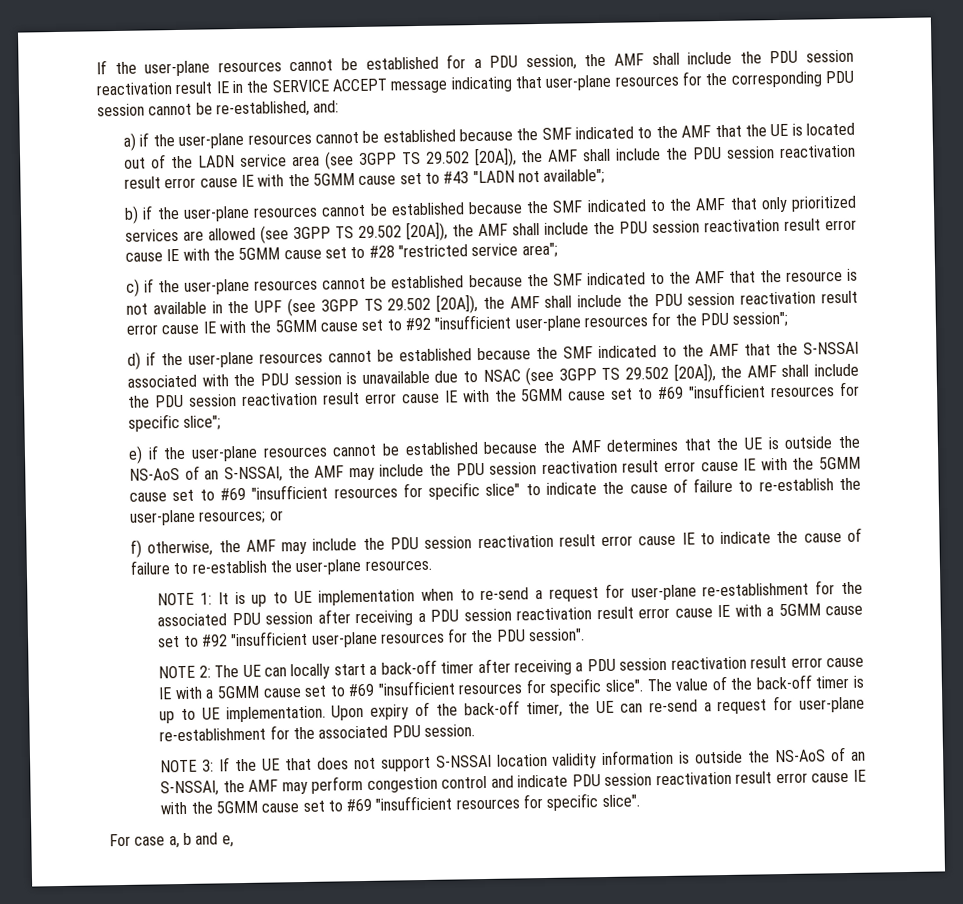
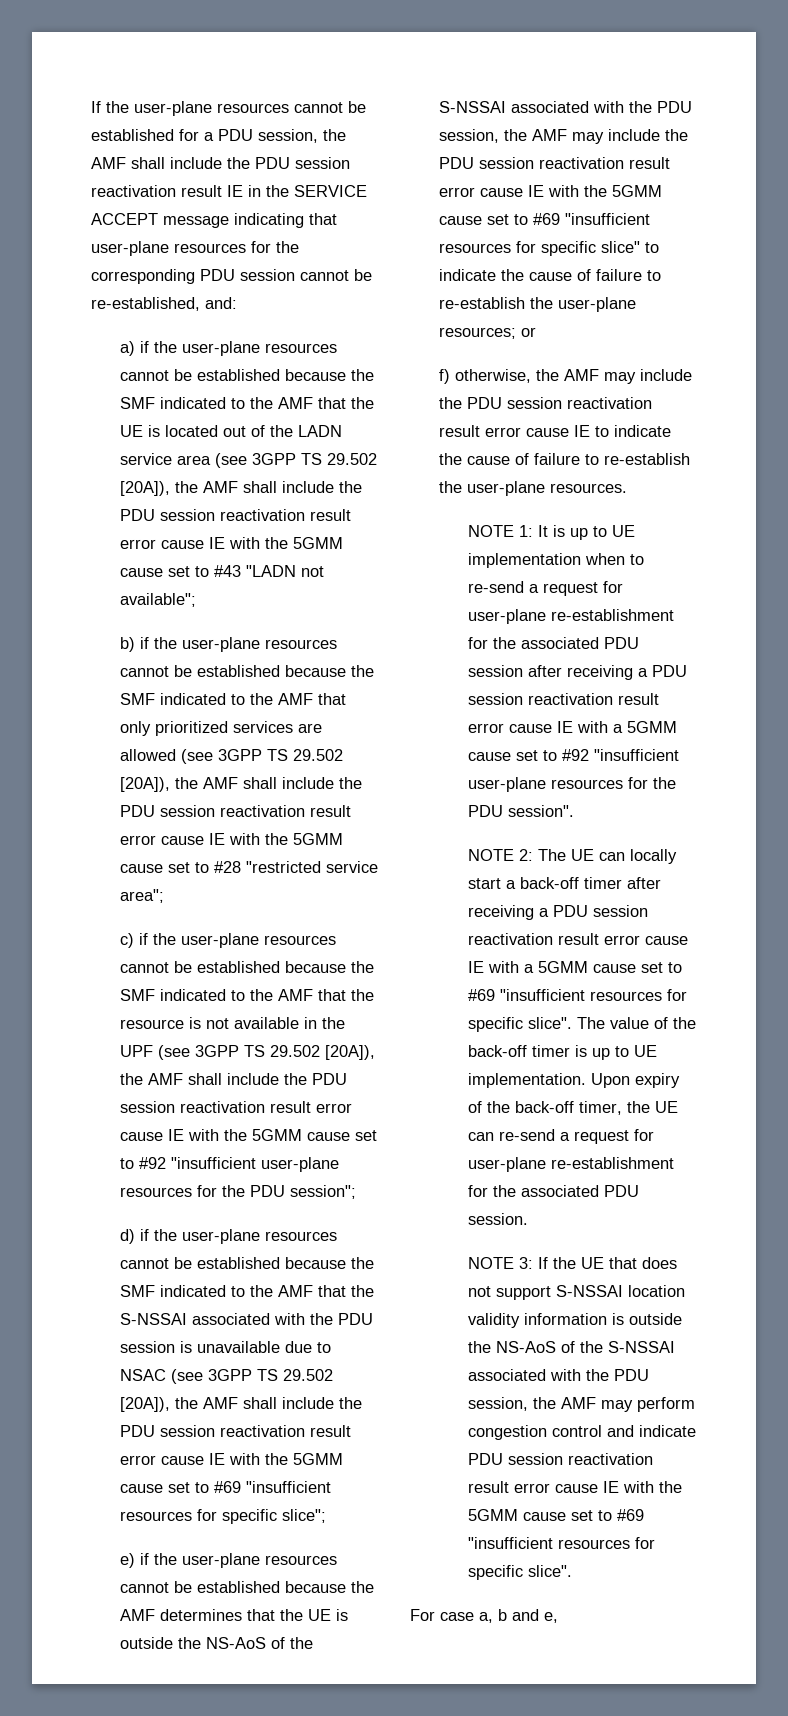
[204,466,283,483] an S-NSSAI, -> [289,1637,313,1649] [438,101,692,113] [438,129,499,143] the S-NSSAI associated with the PDU session,
[851,751,867,761] [160,780,220,797] an S-NSSAI, -> [579,1341,675,1353] [467,1369,649,1381] [467,1397,528,1411] the S-NSSAI associated with the PDU session,

